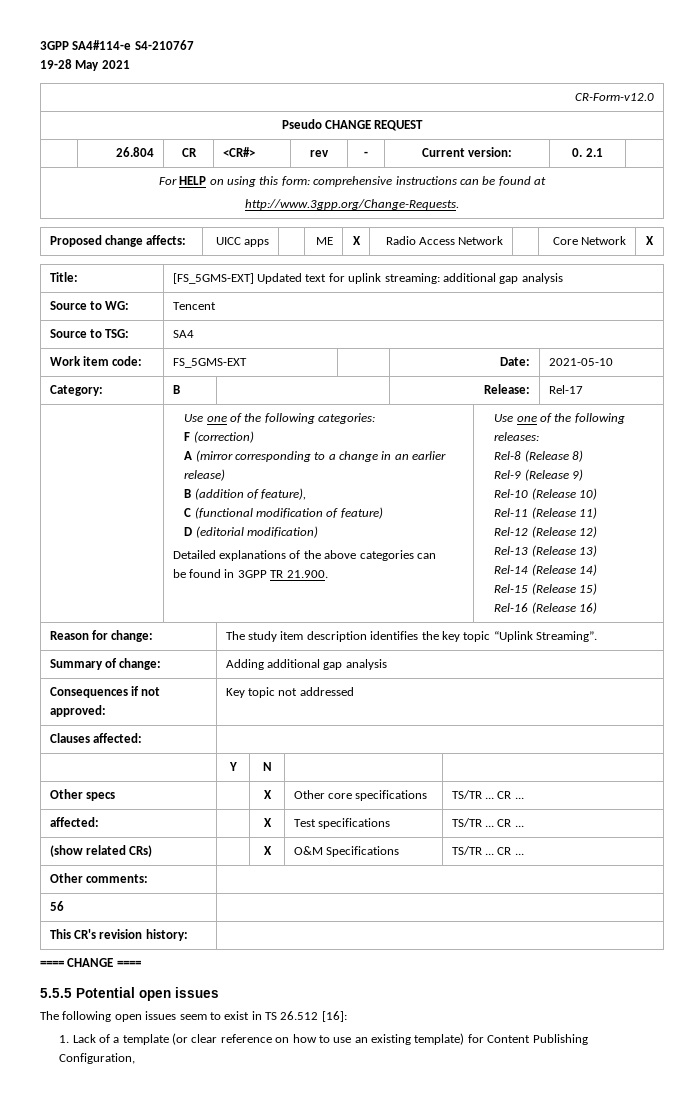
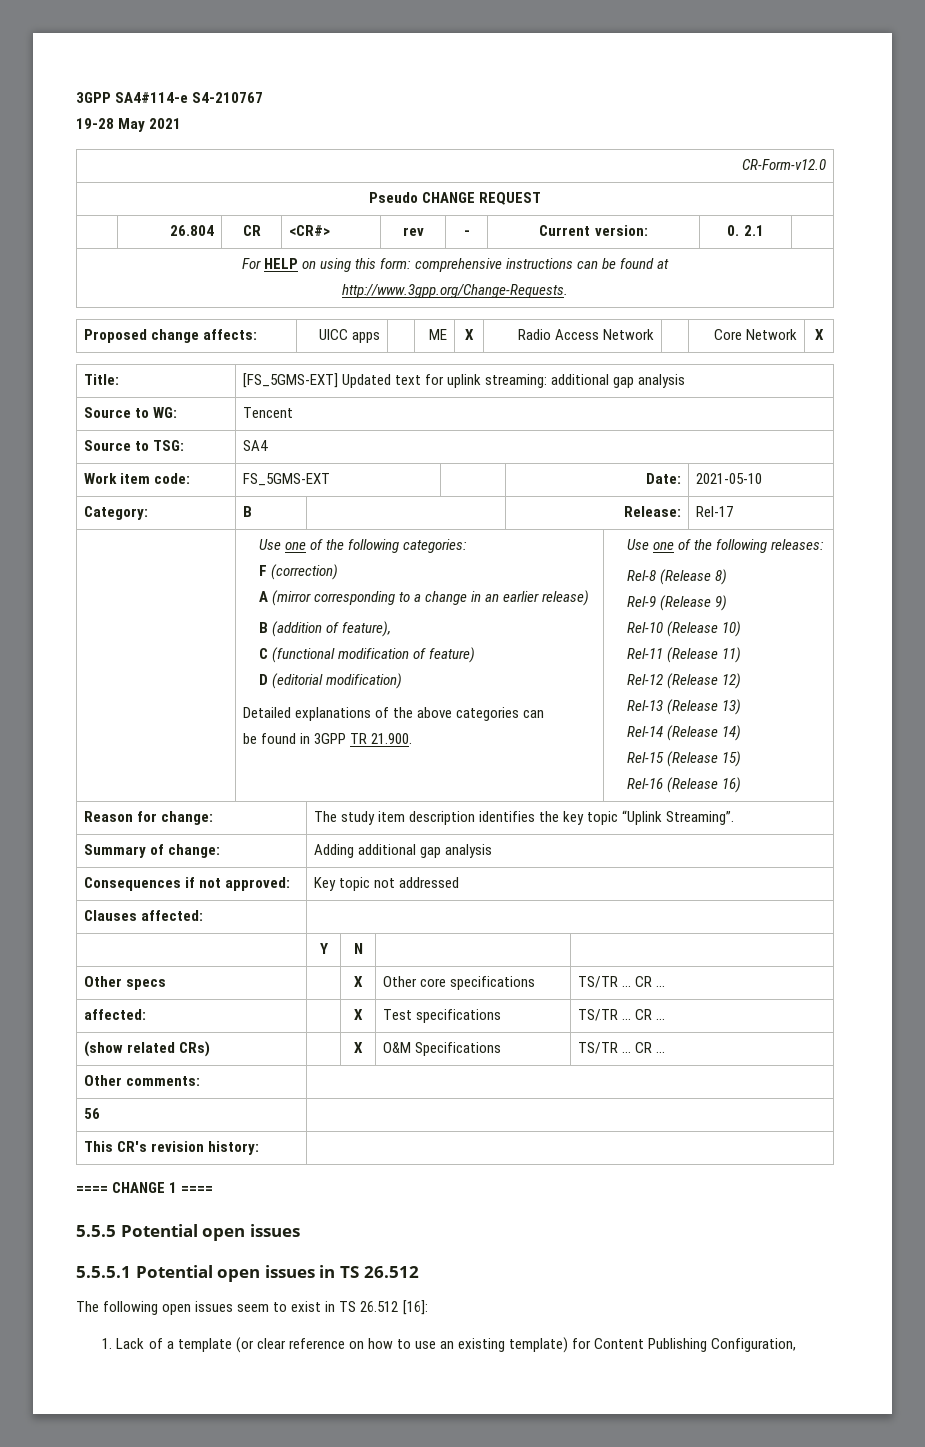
(114, 962) none -> [169,1182,178,1193] 1
(219, 992) none -> [76,1265,419,1282] // 5.5.5.1 Potential open issues in TS 26.512

